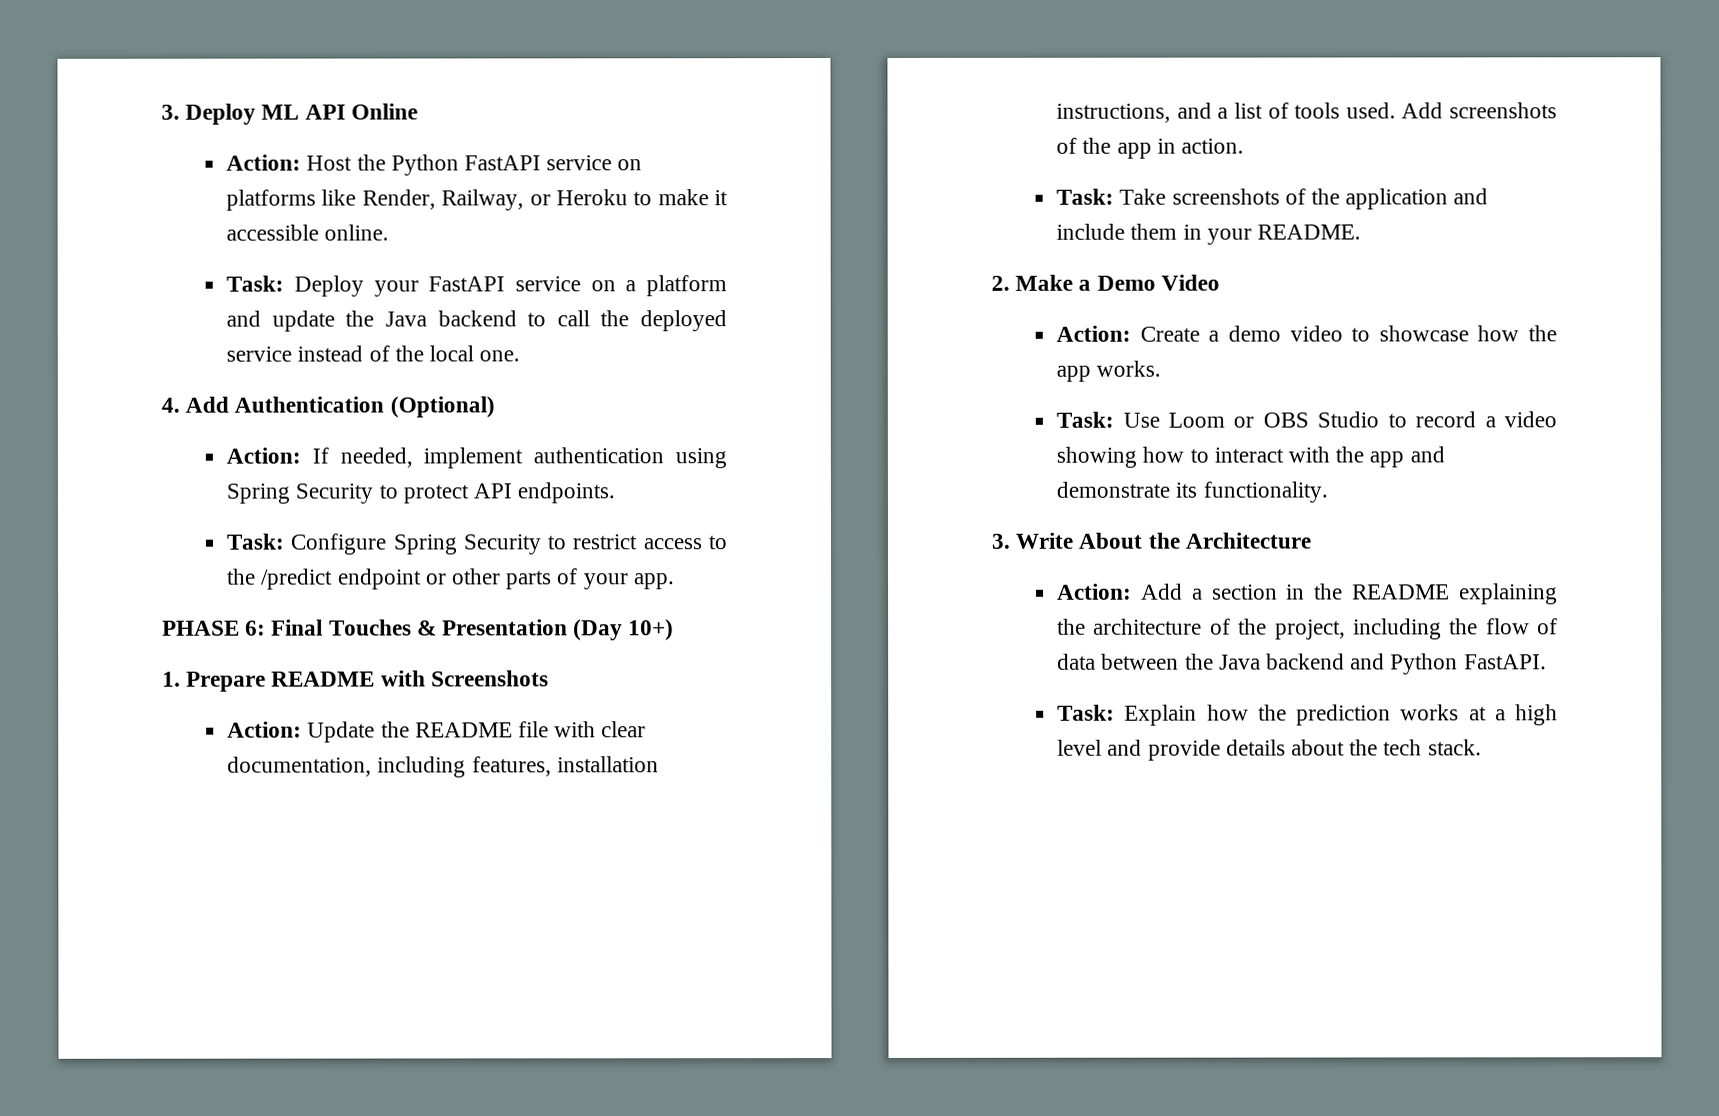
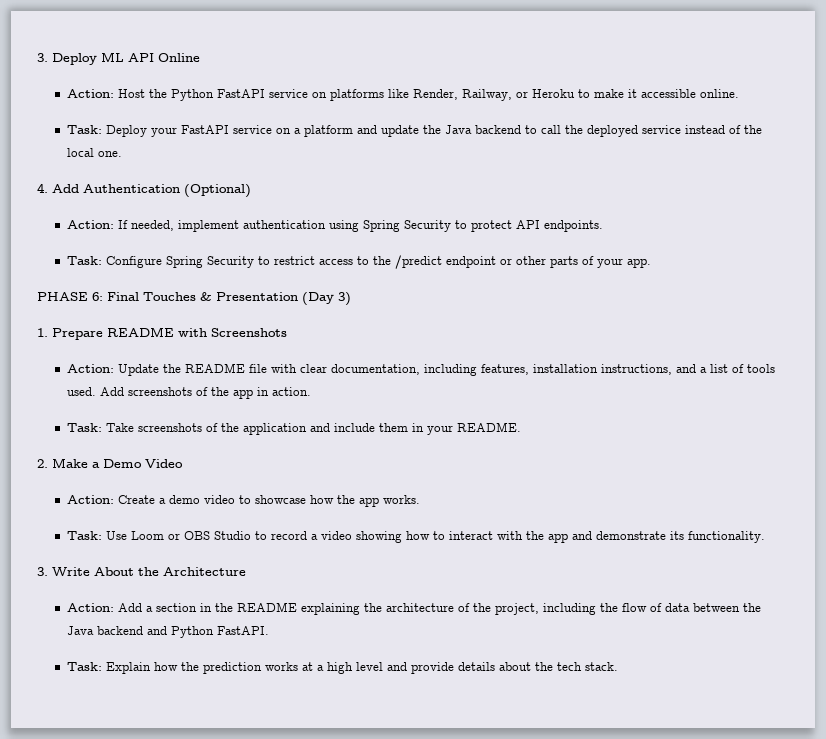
[628,619,675,641] 10+) -> [338,292,351,306] 3)

